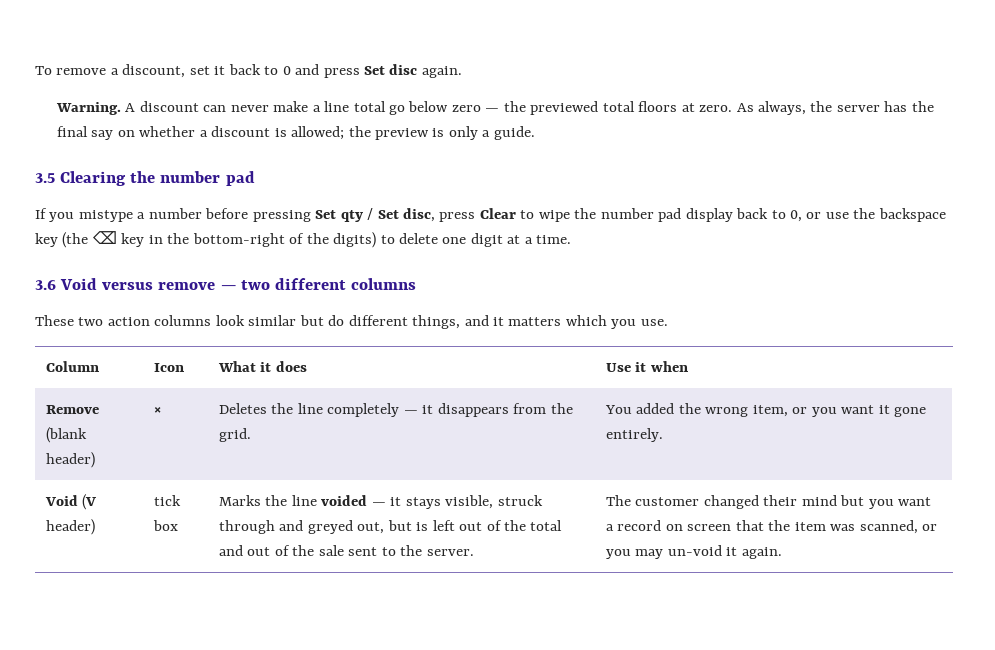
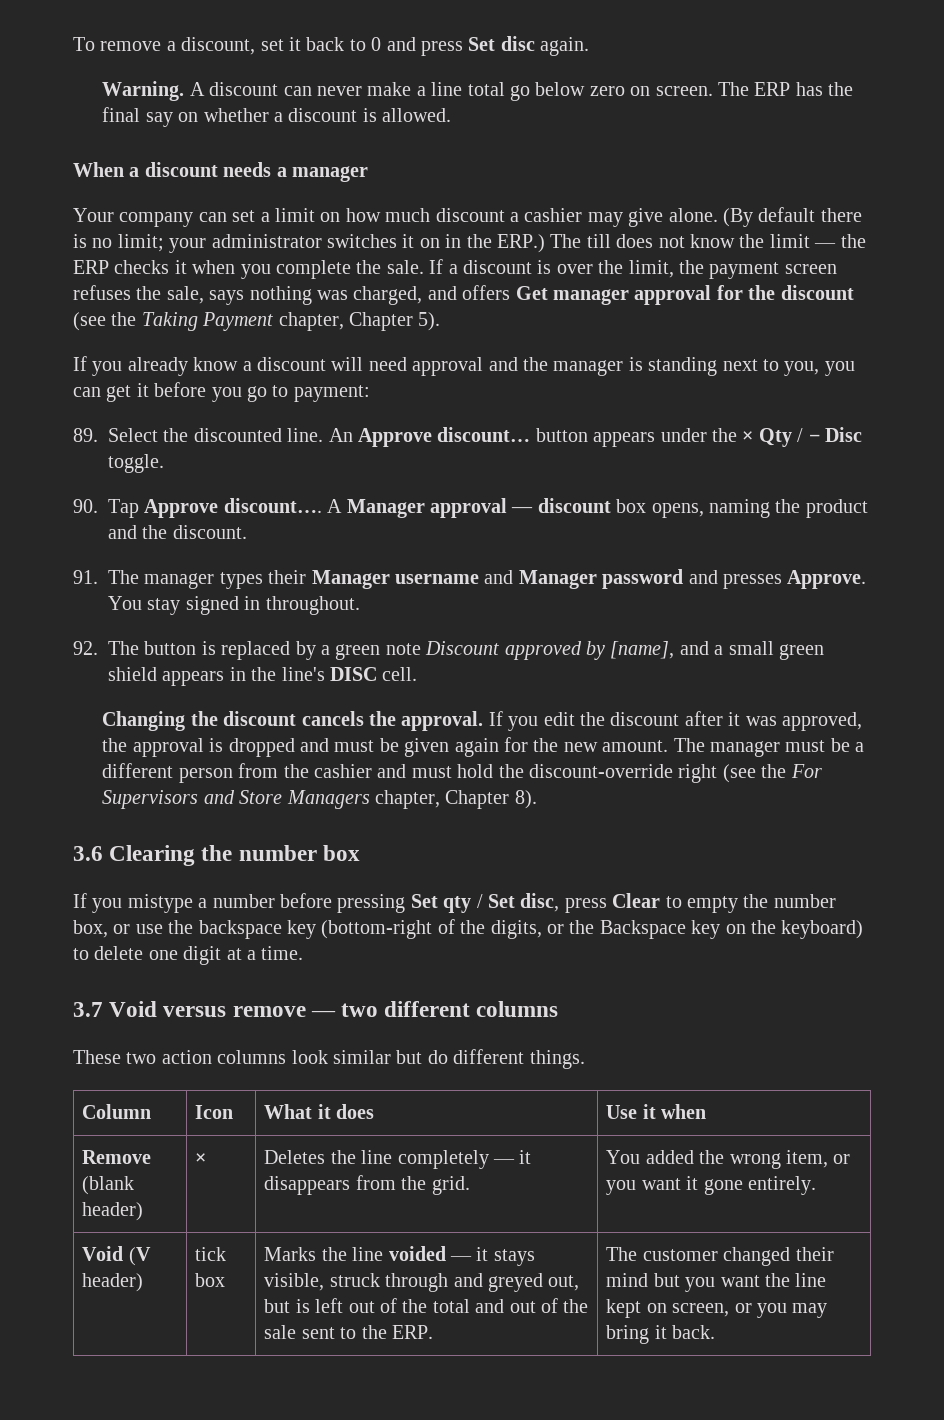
[485,101,880,115] — the previewed total floors at zero. As always, the server -> [630,82,791,96] on screen. The ERP
[291,126,535,140] [35,173,55,183] allowed; the preview is only a guide. // 3.5 -> [382,108,452,122] [73,162,368,182] [73,207,862,227] [73,234,866,253] [73,259,837,279] [73,285,854,305] [73,312,441,331] [73,356,855,376] [73,382,370,402] [73,427,862,447] [108,454,164,473] [73,498,868,518] [108,525,247,539] [73,569,867,589] [108,596,360,615] [73,641,824,660] [108,667,418,686] [102,711,862,731] [102,737,865,757] [102,763,822,783] [102,790,537,809] [73,846,103,861] allowed. // When a discount needs a manager // Your company can set a limit on how much discount a cashier may give alone. (By default there is no limit; your administrator switches it on in the ERP.) The till does not know the limit — the ERP checks it when you complete the sale. If a discount is over the limit, the payment screen refuses the sale, says nothing was charged, and offers Get manager approval for the discount (see the Taking Payment chapter, Chapter 5). // If you already know a discount will need approval and the manager is standing next to you, you can get it before you go to payment: // 89. Select the discounted line. An Approve discount… button appears under the × Qty / − Disc toggle. // 90. Tap Approve discount…. A Manager approval — discount box opens, naming the product and the discount. // 91. The manager types their Manager username and Manager password and presses Approve. You stay signed in throughout. // 92. The button is replaced by a green note Discount approved by [name], and a small green shield appears in the line's DISC cell. // Changing the discount cancels the approval. If you edit the discount after it was approved, the approval is dropped and must be given again for the new amount. The manager must be a different person from the cashier and must hold the discount-override right (see the For Supervisors and Store Managers chapter, Chapter 8). // 3.6
[225,171,255,186] pad -> [322,845,360,861] box
[538,208,803,222] wipe the number pad display back to 0, -> [686,894,836,913] [73,920,108,938] empty the number box,
[62,231,377,248] (the ⌫ key in the bottom-right of the digits) -> [321,919,864,939] (bottom-right of the digits, or the Backspace key on the keyboard)
[35,280,56,290] 3.6 -> [73,1002,103,1017] 3.7
[412,315,668,329] things, and it matters which you use. -> [529,1050,585,1069] things.
[426,549,474,556] server. -> [392,1325,434,1339] ERP.
[605,520,938,534] [605,545,782,559] a record on screen that the item was scanned, or you may un-void it again. -> [765,1273,827,1287] [606,1299,828,1318] [606,1325,716,1344] the line kept on screen, or you may bring it back.

